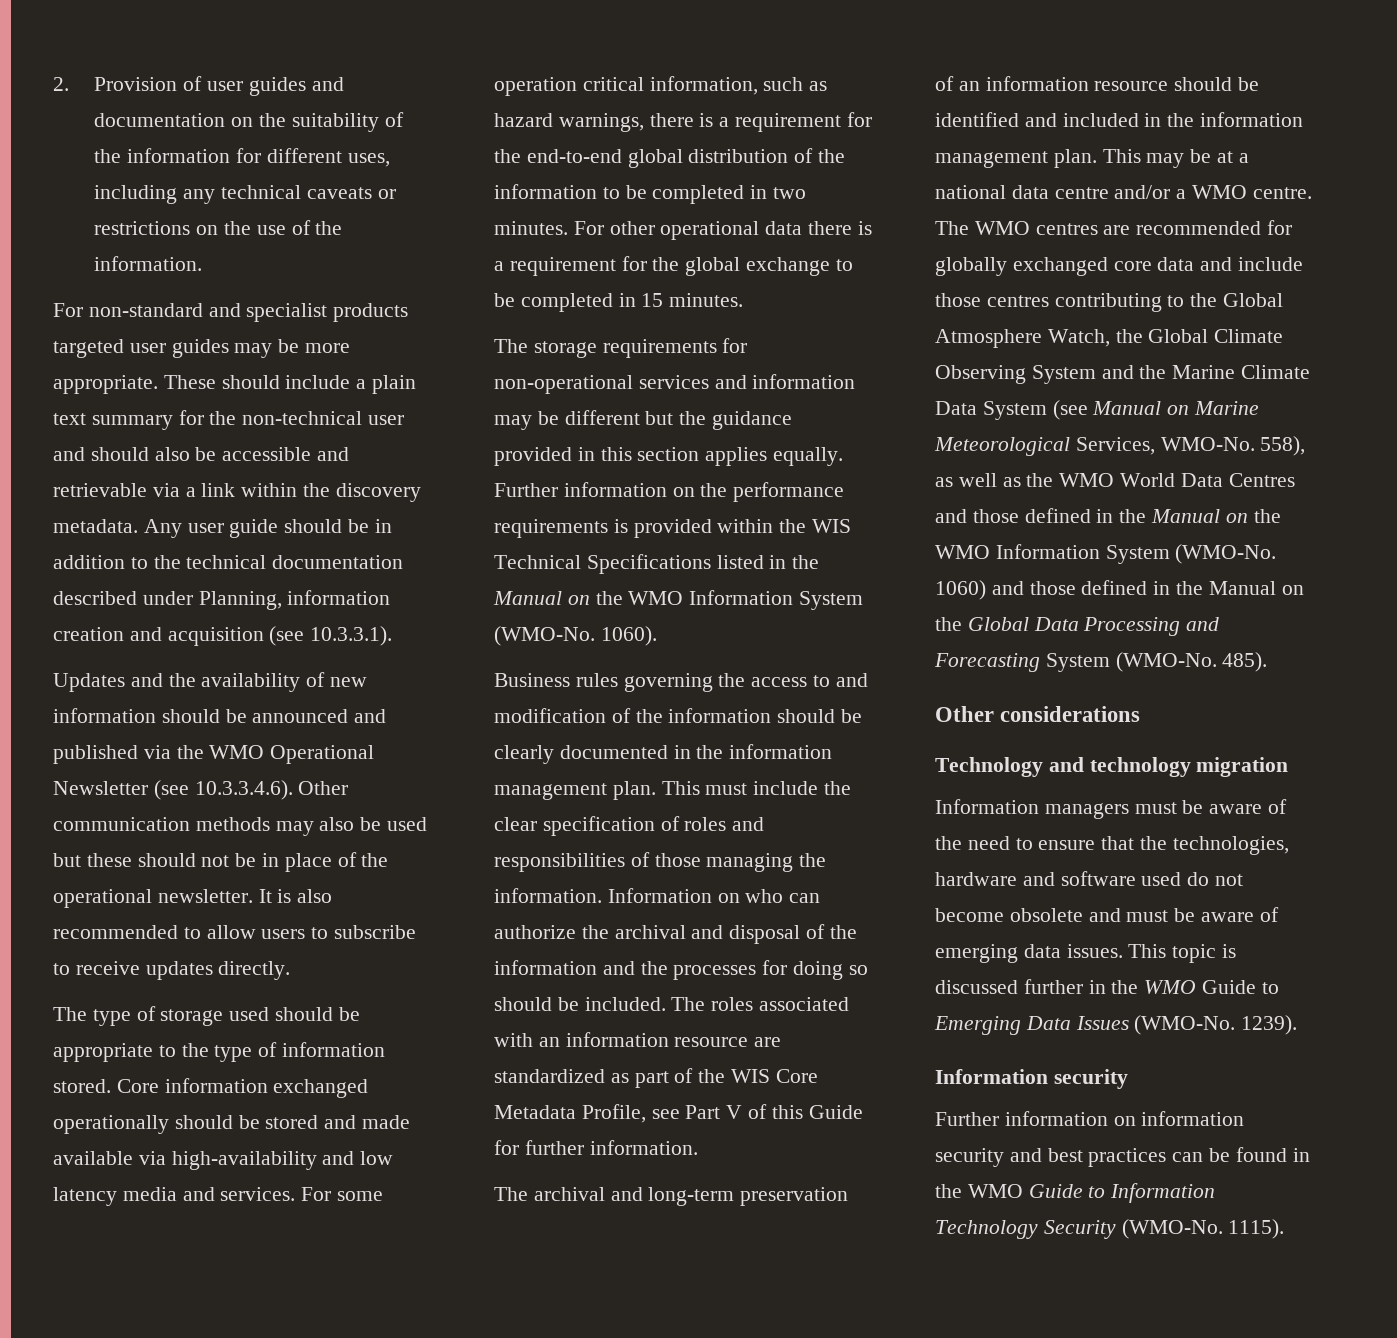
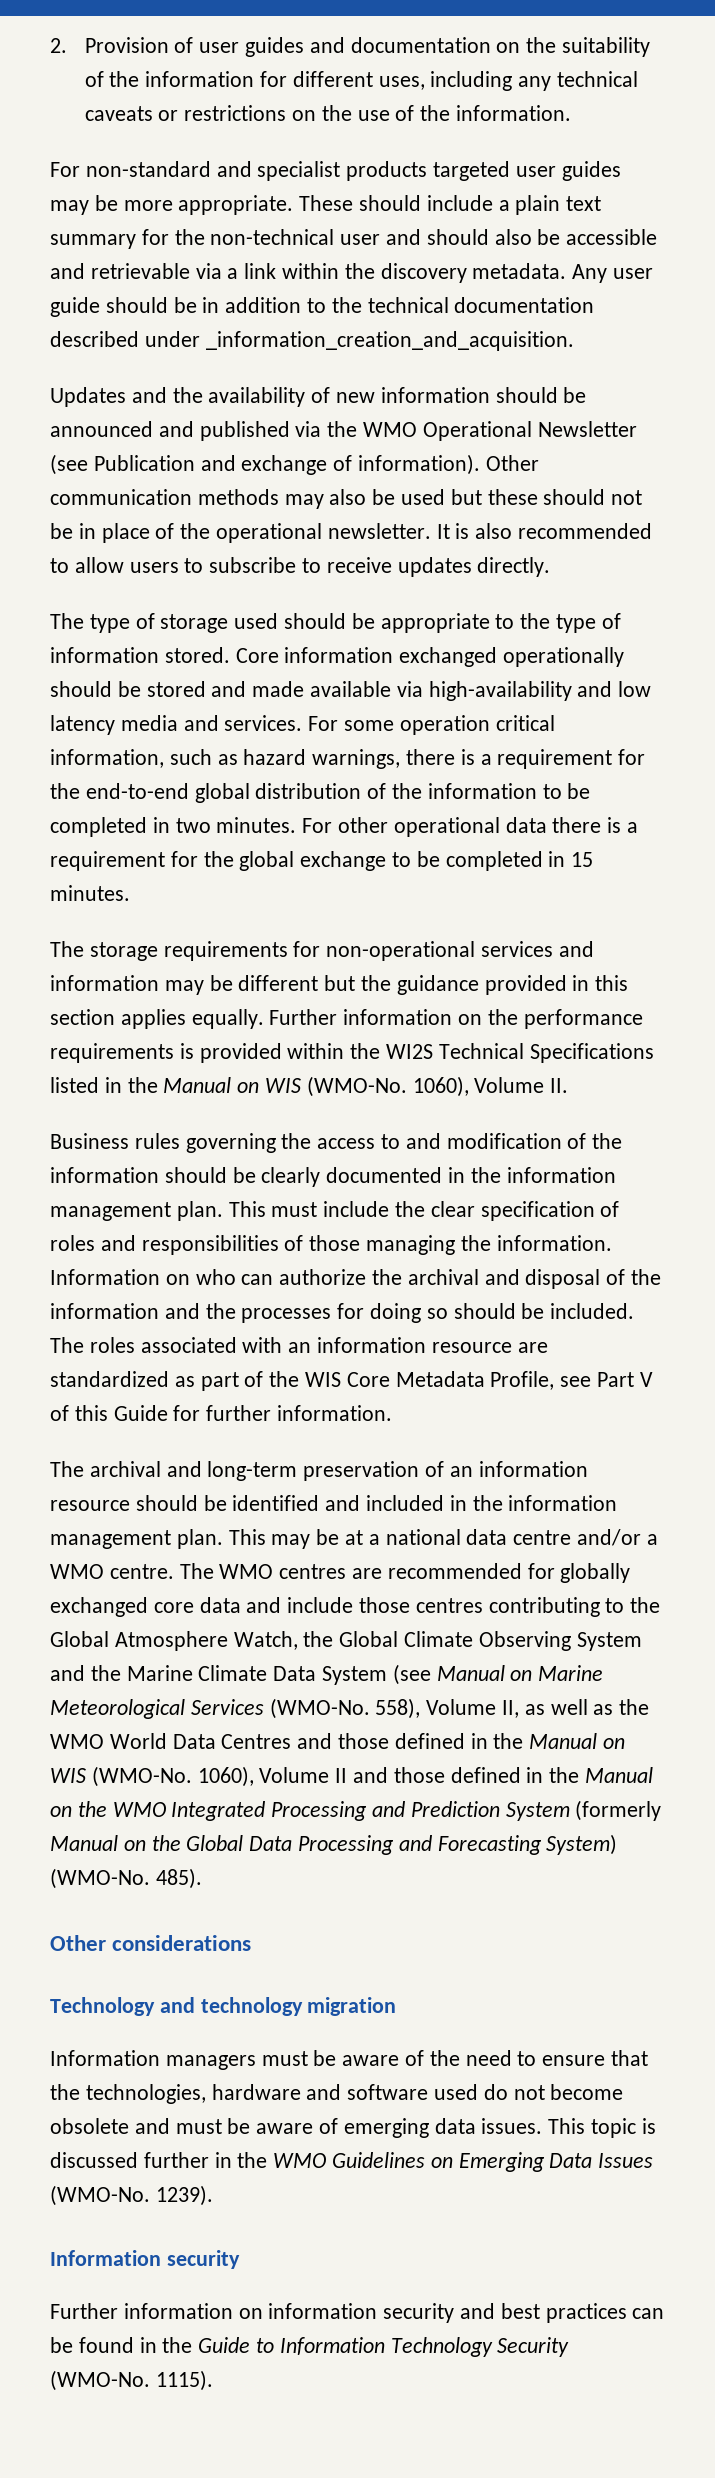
[198,590,391,610] [53,626,393,646] Planning, information creation and acquisition (see 10.3.3.1). -> [205,331,574,351] _information_creation_and_acquisition.
[194,780,293,800] 10.3.3.4.6). -> [93,454,481,475] Publication and exchange of information).
[812,519,852,533] WIS -> [386,1044,434,1059] WI2S
[595,590,864,610] [494,626,657,646] the WMO Information System (WMO-No. 1060). -> [265,1076,569,1097] WIS (WMO-No. 1060), Volume II.
[1075,436,1306,456] Services, WMO-No. 558), -> [190,1698,520,1719] Services (WMO-No. 558), Volume II,
[1253,509,1281,523] [935,544,1277,564] [935,580,1304,600] [935,617,962,631] the WMO Information System (WMO-No. 1060) and those defined in the Manual on the -> [50,1766,654,1787] [50,1800,662,1821] [50,1835,181,1851] WIS (WMO-No. 1060), Volume II and those defined in the Manual on the WMO Integrated Processing and Prediction System (formerly Manual on the
[1045,653,1110,672] System -> [546,1834,618,1855] System)
[1202,980,1279,994] Guide to -> [332,2152,453,2168] Guidelines on
[967,1184,1023,1198] WMO -> (193, 2345) none

